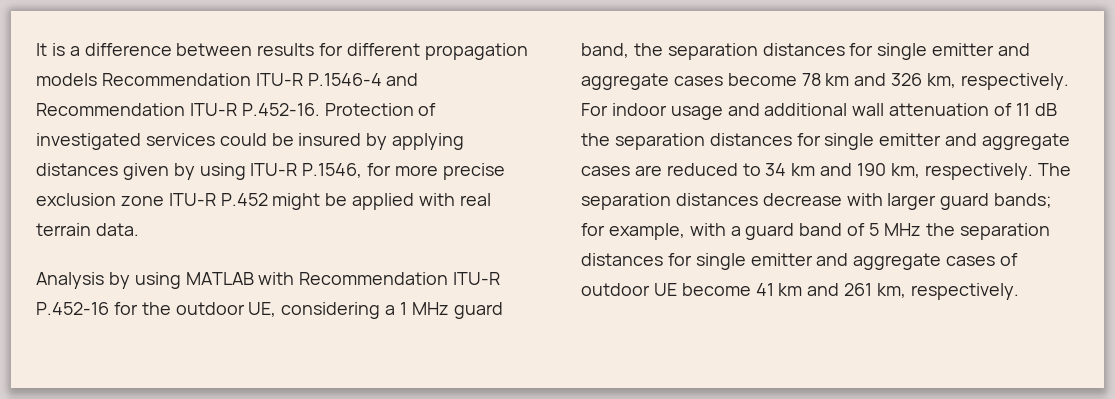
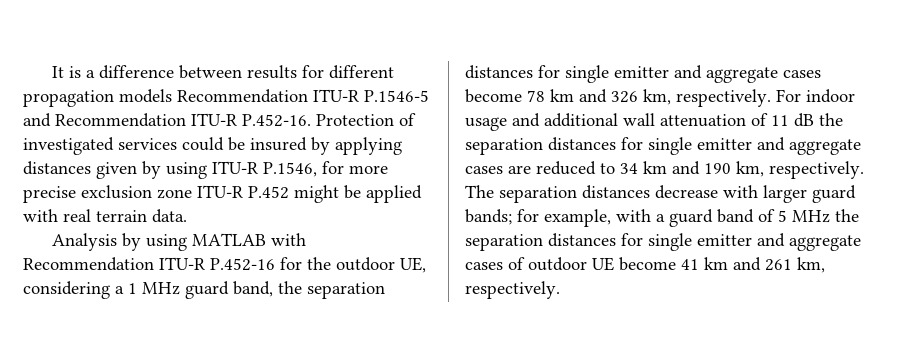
[307,73,382,86] P.1546-4 -> [364,90,429,102] P.1546-5

